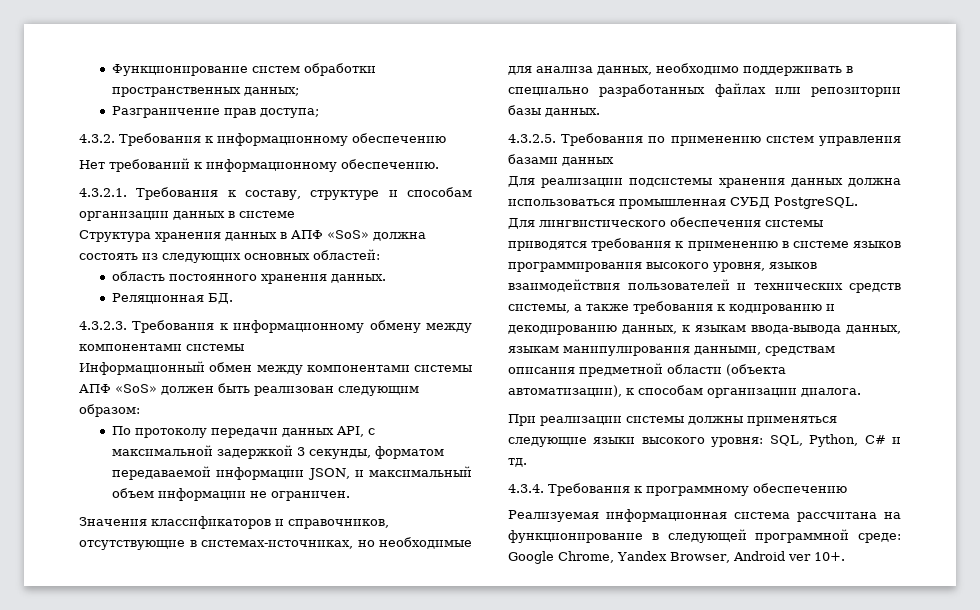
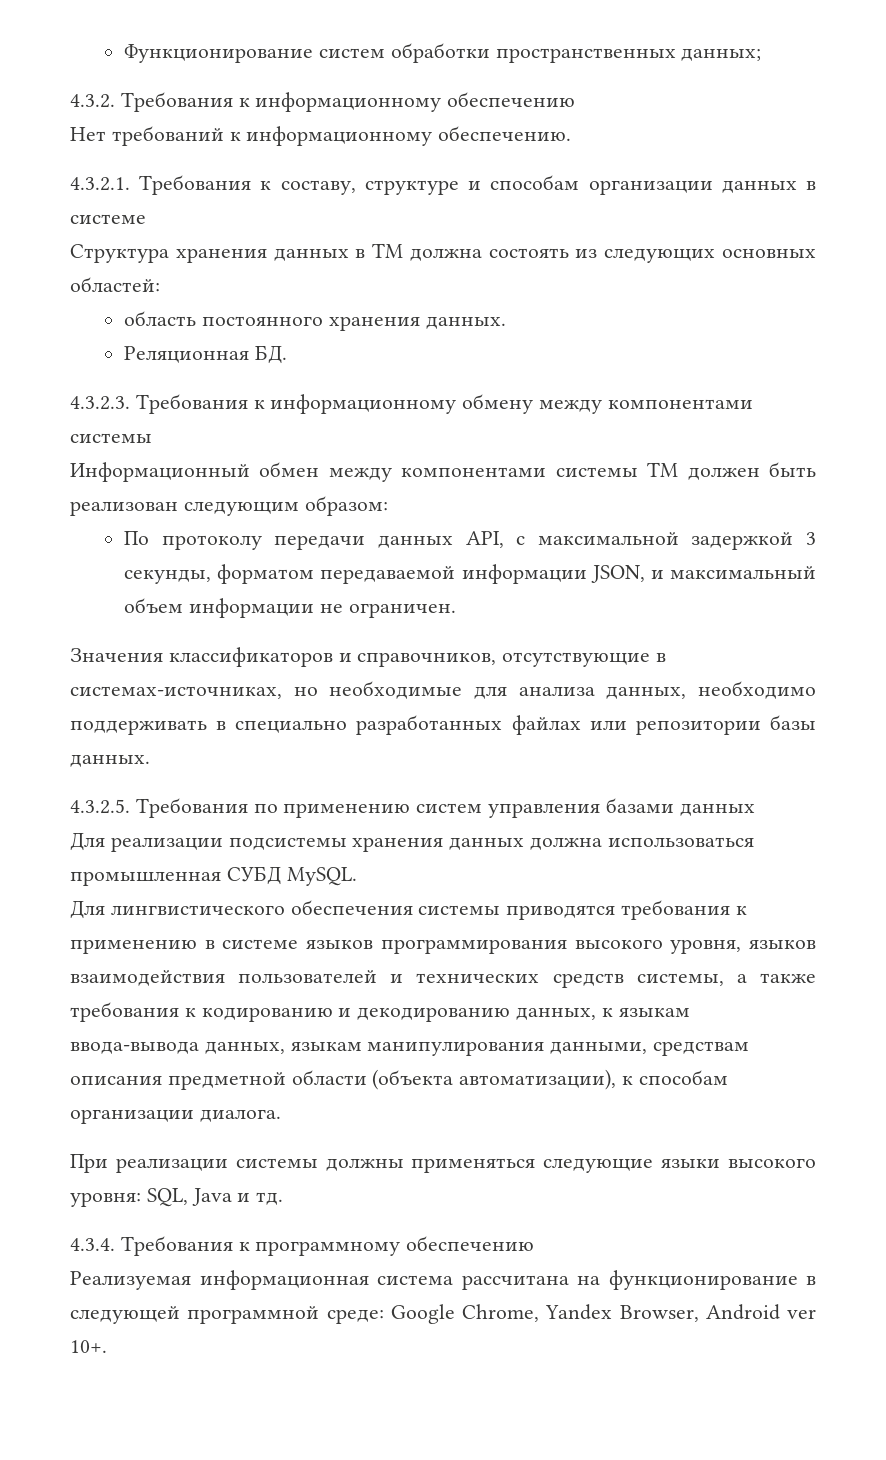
[112,106,320,118] // Разграничение прав доступа; -> (762, 54) none
[291,230,369,239] АПФ «SoS» -> [372,243,404,258] ТМ
[79,384,157,393] АПФ «SoS» -> [647,462,679,477] ТМ
[774,197,858,209] PostgreSQL. -> [286,867,357,886] MySQL.
[809,434,886,447] Python, C# -> [191,1188,232,1206] Java

